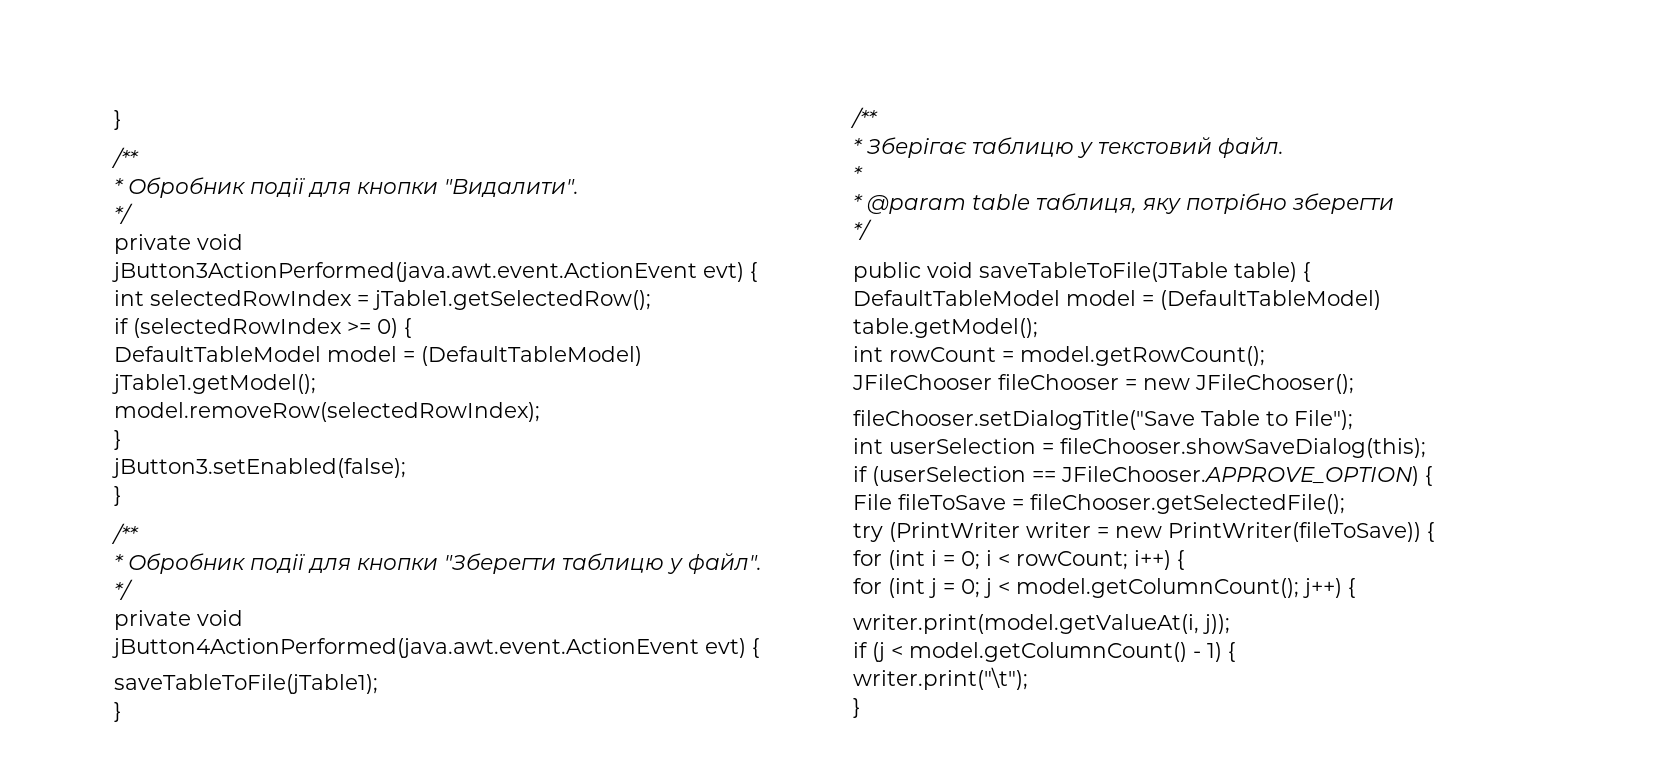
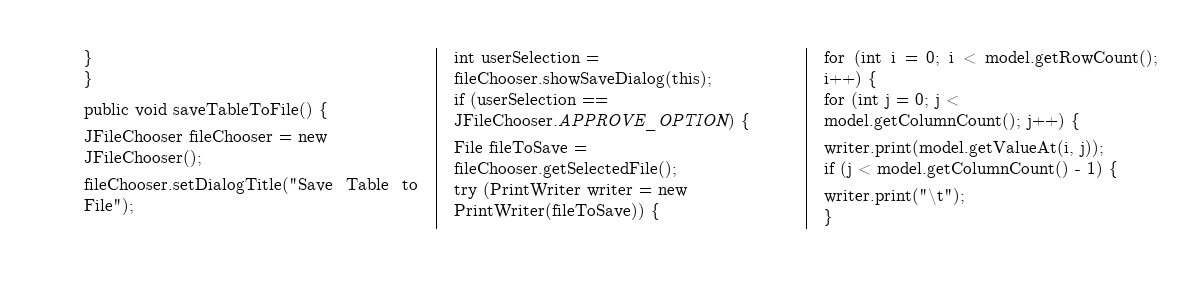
[114,110,121,130] [111,147,139,168] [114,177,579,198] [114,203,133,224] [114,234,243,254] [112,262,757,282] [114,290,651,310] [114,318,411,338] [114,346,642,366] [112,374,316,394] [114,402,540,422] [114,430,121,450] [112,458,406,478] [114,486,121,506] [111,523,139,544] [114,553,762,574] [114,579,133,600] [114,610,243,630] [112,638,759,658] [114,674,378,694] [114,702,121,722] [850,107,878,128] [853,137,1284,158] [853,166,863,182] [853,193,1394,214] [853,219,872,240] } // /** // * Обробник події для кнопки "Видалити". // */ // private void jButton3ActionPerformed(java.awt.event.ActionEvent evt) { // int selectedRowIndex = jTable1.getSelectedRow(); // if (selectedRowIndex >= 0) { // DefaultTableModel model = (DefaultTableModel) jTable1.getModel(); // model.removeRow(selectedRowIndex); // } // jButton3.setEnabled(false); // } // /** // * Обробник події для кнопки "Зберегти таблицю у файл". // */ // private void jButton4ActionPerformed(java.awt.event.ActionEvent evt) { // saveTableToFile(jTable1); // } // /** // * Зберігає таблицю у текстовий файл. // * // * @param table таблиця, яку потрібно зберегти // */ -> [84,50,93,67] [84,71,93,88] } // }
[979,262,1310,282] [853,290,1381,310] [853,318,1038,338] [853,346,1265,366] saveTableToFile(JTable table) { // DefaultTableModel model = (DefaultTableModel) table.getModel(); // int rowCount = model.getRowCount(); -> [173,102,328,119] saveTableToFile() {
[1016,551,1128,570] rowCount; -> [985,50,1158,67] model.getRowCount();

